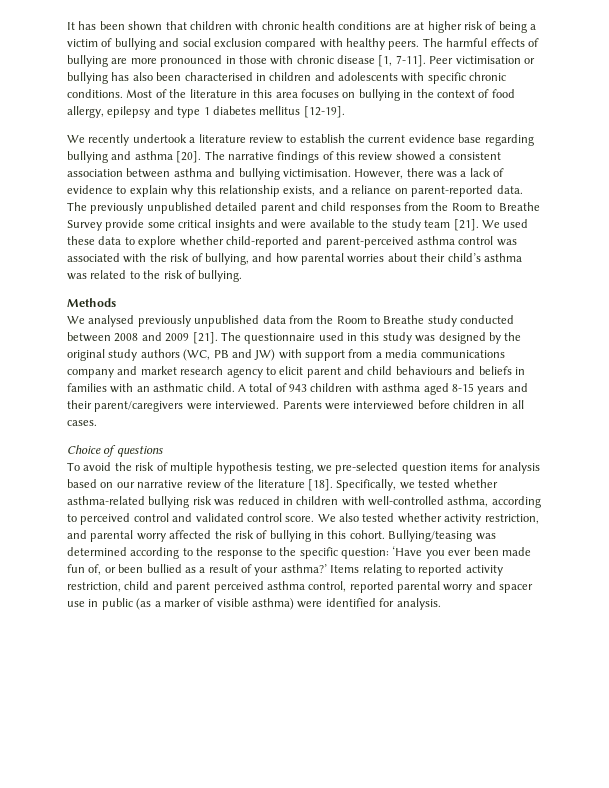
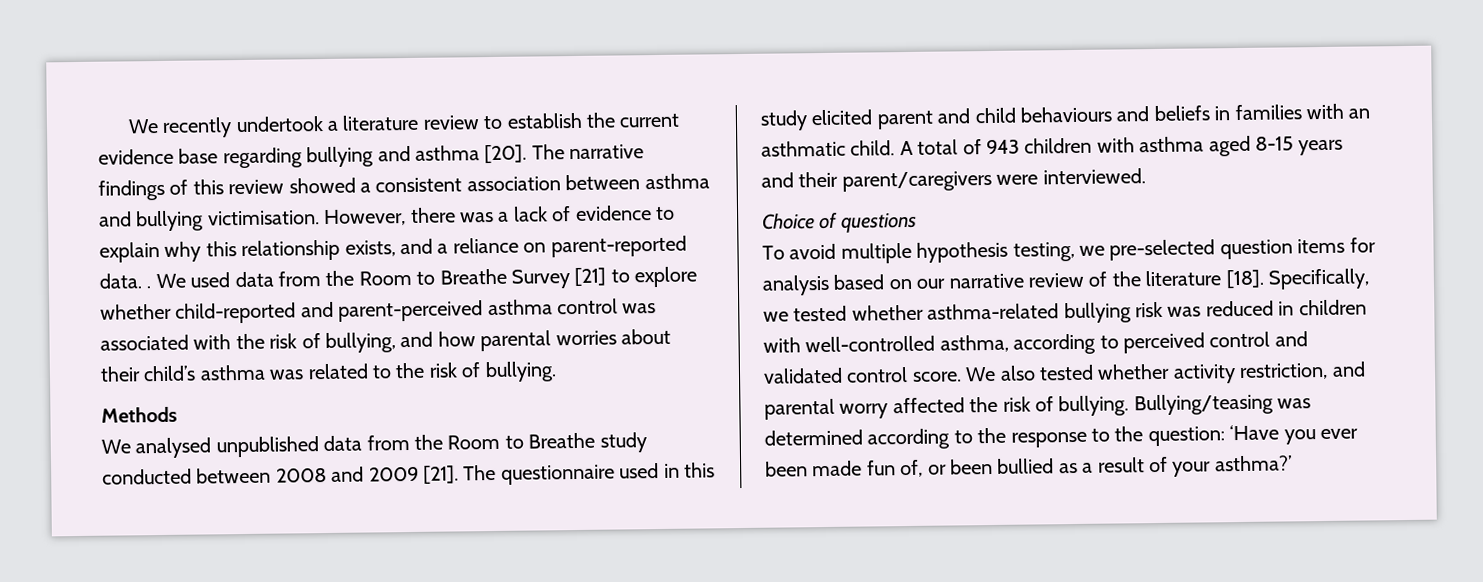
[67,21,536,33] [67,38,539,50] [67,55,535,67] [67,72,507,84] [67,89,515,101] [67,106,345,118] It has been shown that children with chronic health conditions are at higher risk of being a victim of bullying and social exclusion compared with healthy peers. The harmful effects of bullying are more pronounced in those with chronic disease [1, 7-11]. Peer victimisation or bullying has also been characterised in children and adolescents with specific chronic conditions. Most of the literature in this area focuses on bullying in the context of food allergy, epilepsy and type 1 diabetes mellitus [12-19]. // -> (127, 126) none
[67,202,401,214] The previously unpublished detailed parent and child responses -> [146,271,274,289] . We used data
[105,219,529,231] [67,236,122,245] provide some critical insights and were available to the study team [21]. We used these data -> [574,267,607,287] [21]
[137,315,191,327] previously -> (212, 448) none
[415,332,522,344] [67,349,505,361] [67,366,304,378] was designed by the original study authors (WC, PB and JW) with support from a media communications company and market research agency to elicit -> [811,109,874,126] elicited
[282,400,524,410] [67,420,97,426] Parents were interviewed before children in all cases. -> (1146, 176) none
[114,462,168,471] the risk of -> (837, 251) none
[269,530,385,542] bullying in this cohort. -> [1058,395,1130,417] bullying.
[299,547,338,559] specific -> (1144, 434) none
[330,564,503,576] [67,581,534,593] [67,598,441,610] Items relating to reported activity restriction, child and parent perceived asthma control, reported parental worry and spacer use in public (as a marker of visible asthma) were identified for analysis. -> (1292, 463) none

